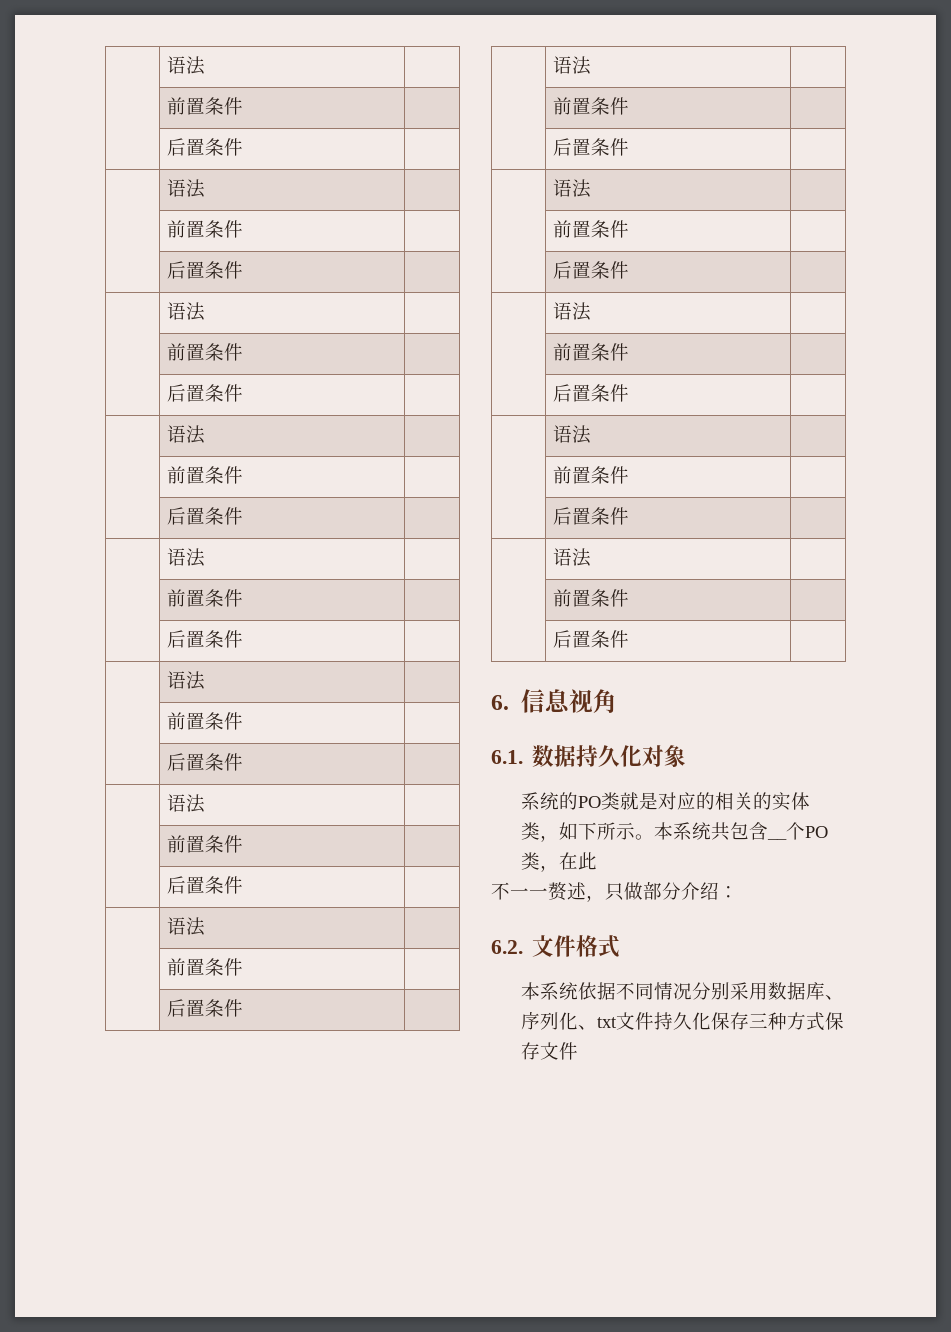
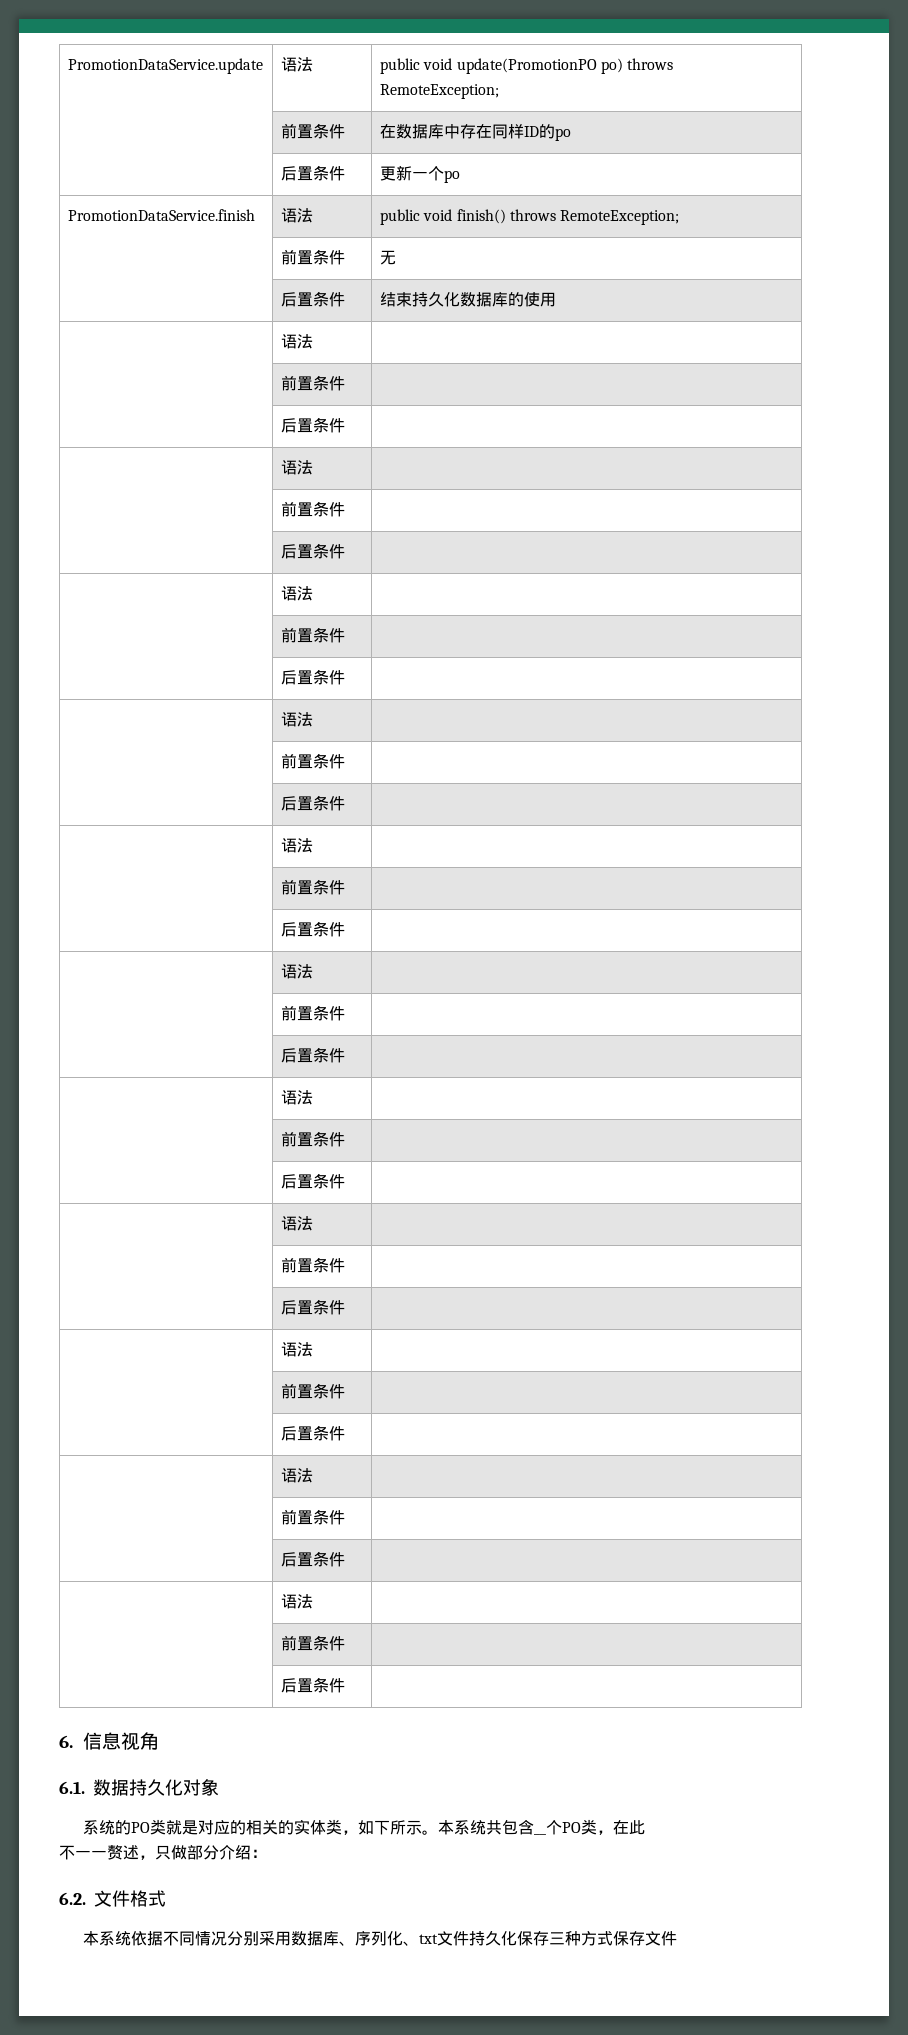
[167,56,206,75] [167,97,244,115] [167,138,244,156] [167,179,206,198] [167,220,244,238] [167,261,244,279] | 语法 | // | 前置条件 | // | 后置条件 | // | 语法 | // | 前置条件 | // | 后置条件 | -> [67,58,263,74] [280,57,313,72] [379,58,674,74] [379,84,499,99] [280,123,345,139] [379,124,571,141] [280,165,345,181] [379,165,460,183] [67,209,255,221] [280,208,313,223] [379,209,680,225] [280,249,345,265] [379,250,396,265] [280,291,345,307] [379,291,556,307] PromotionDataService.update | 语法 | public void update(PromotionPO po) throws RemoteException; // | 前置条件 | 在数据库中存在同样ID的po // | 后置条件 | 更新一个po // PromotionDataService.finish | 语法 | public void finish() throws RemoteException; // | 前置条件 | 无 // | 后置条件 | 结束持久化数据库的使用

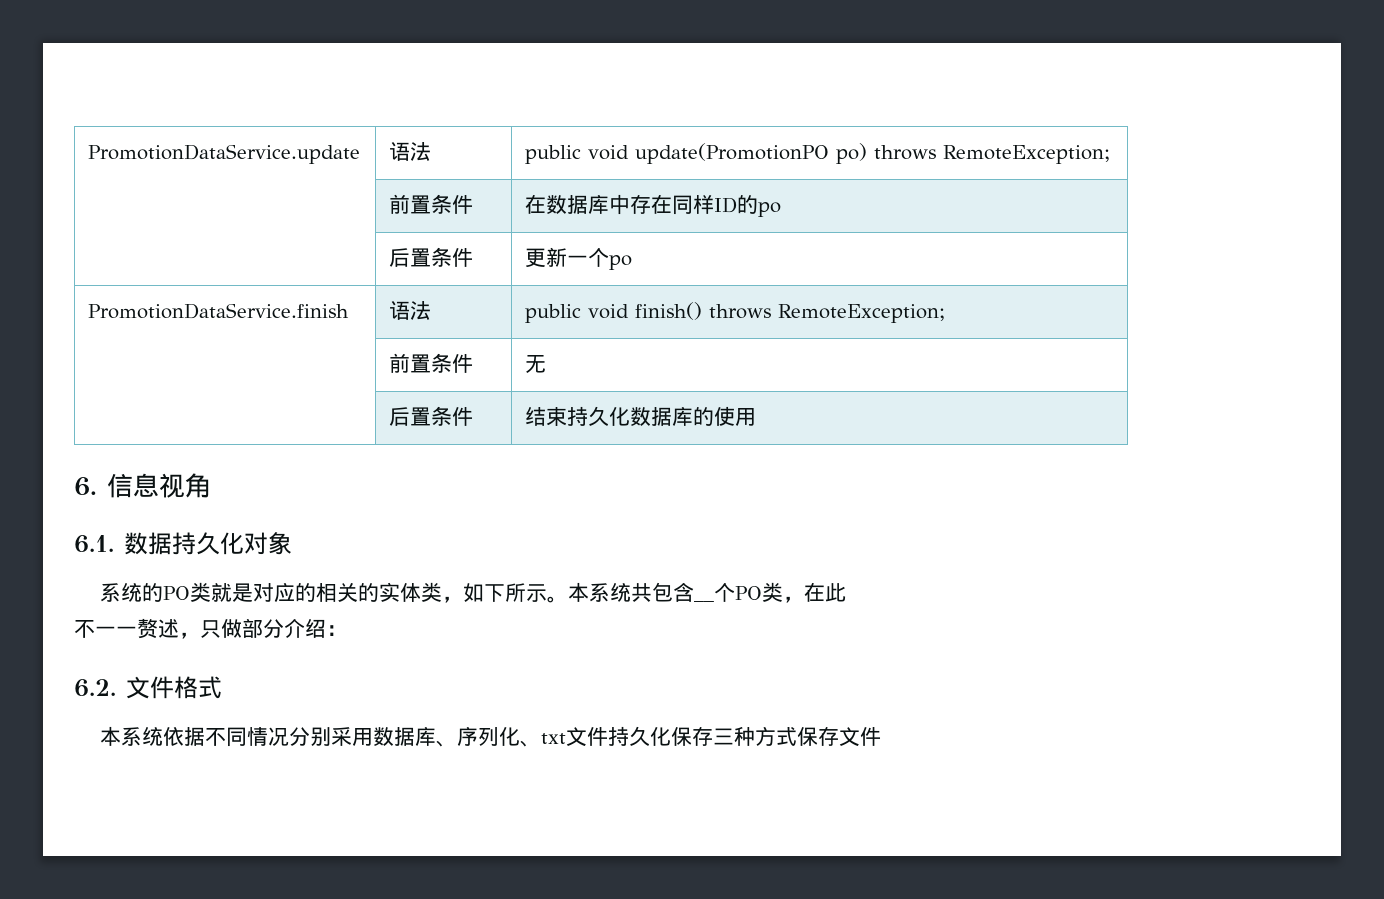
[280,334,313,349] [280,375,345,391] [280,417,345,433] [280,460,313,475] [280,501,345,517] [280,543,345,559] [280,586,313,601] [280,627,345,643] [280,669,345,685] [280,712,313,727] [280,753,345,769] [280,795,345,811] [280,838,313,853] [280,879,345,895] [280,921,345,937] [280,964,313,979] [280,1005,345,1021] [280,1047,345,1063] [280,1090,313,1105] [280,1131,345,1147] [280,1173,345,1189] [280,1216,313,1231] [280,1257,345,1273] [280,1299,345,1315] [280,1342,313,1357] [280,1383,345,1399] [280,1425,345,1441] [280,1468,313,1483] [280,1509,345,1525] [280,1551,345,1567] [280,1594,313,1609] [280,1635,345,1651] [280,1677,345,1693] // | 语法 | // | 前置条件 | // | 后置条件 | // | 语法 | // | 前置条件 | // | 后置条件 | // | 语法 | // | 前置条件 | // | 后置条件 | // | 语法 | // | 前置条件 | // | 后置条件 | // | 语法 | // | 前置条件 | // | 后置条件 | // | 语法 | // | 前置条件 | // | 后置条件 | // | 语法 | // | 前置条件 | // | 后置条件 | // | 语法 | // | 前置条件 | // | 后置条件 | // | 语法 | // | 前置条件 | // | 后置条件 | // | 语法 | // | 前置条件 | // | 后置条件 | // | 语法 | // | 前置条件 | // | 后置条件 | -> (757, 417) none

